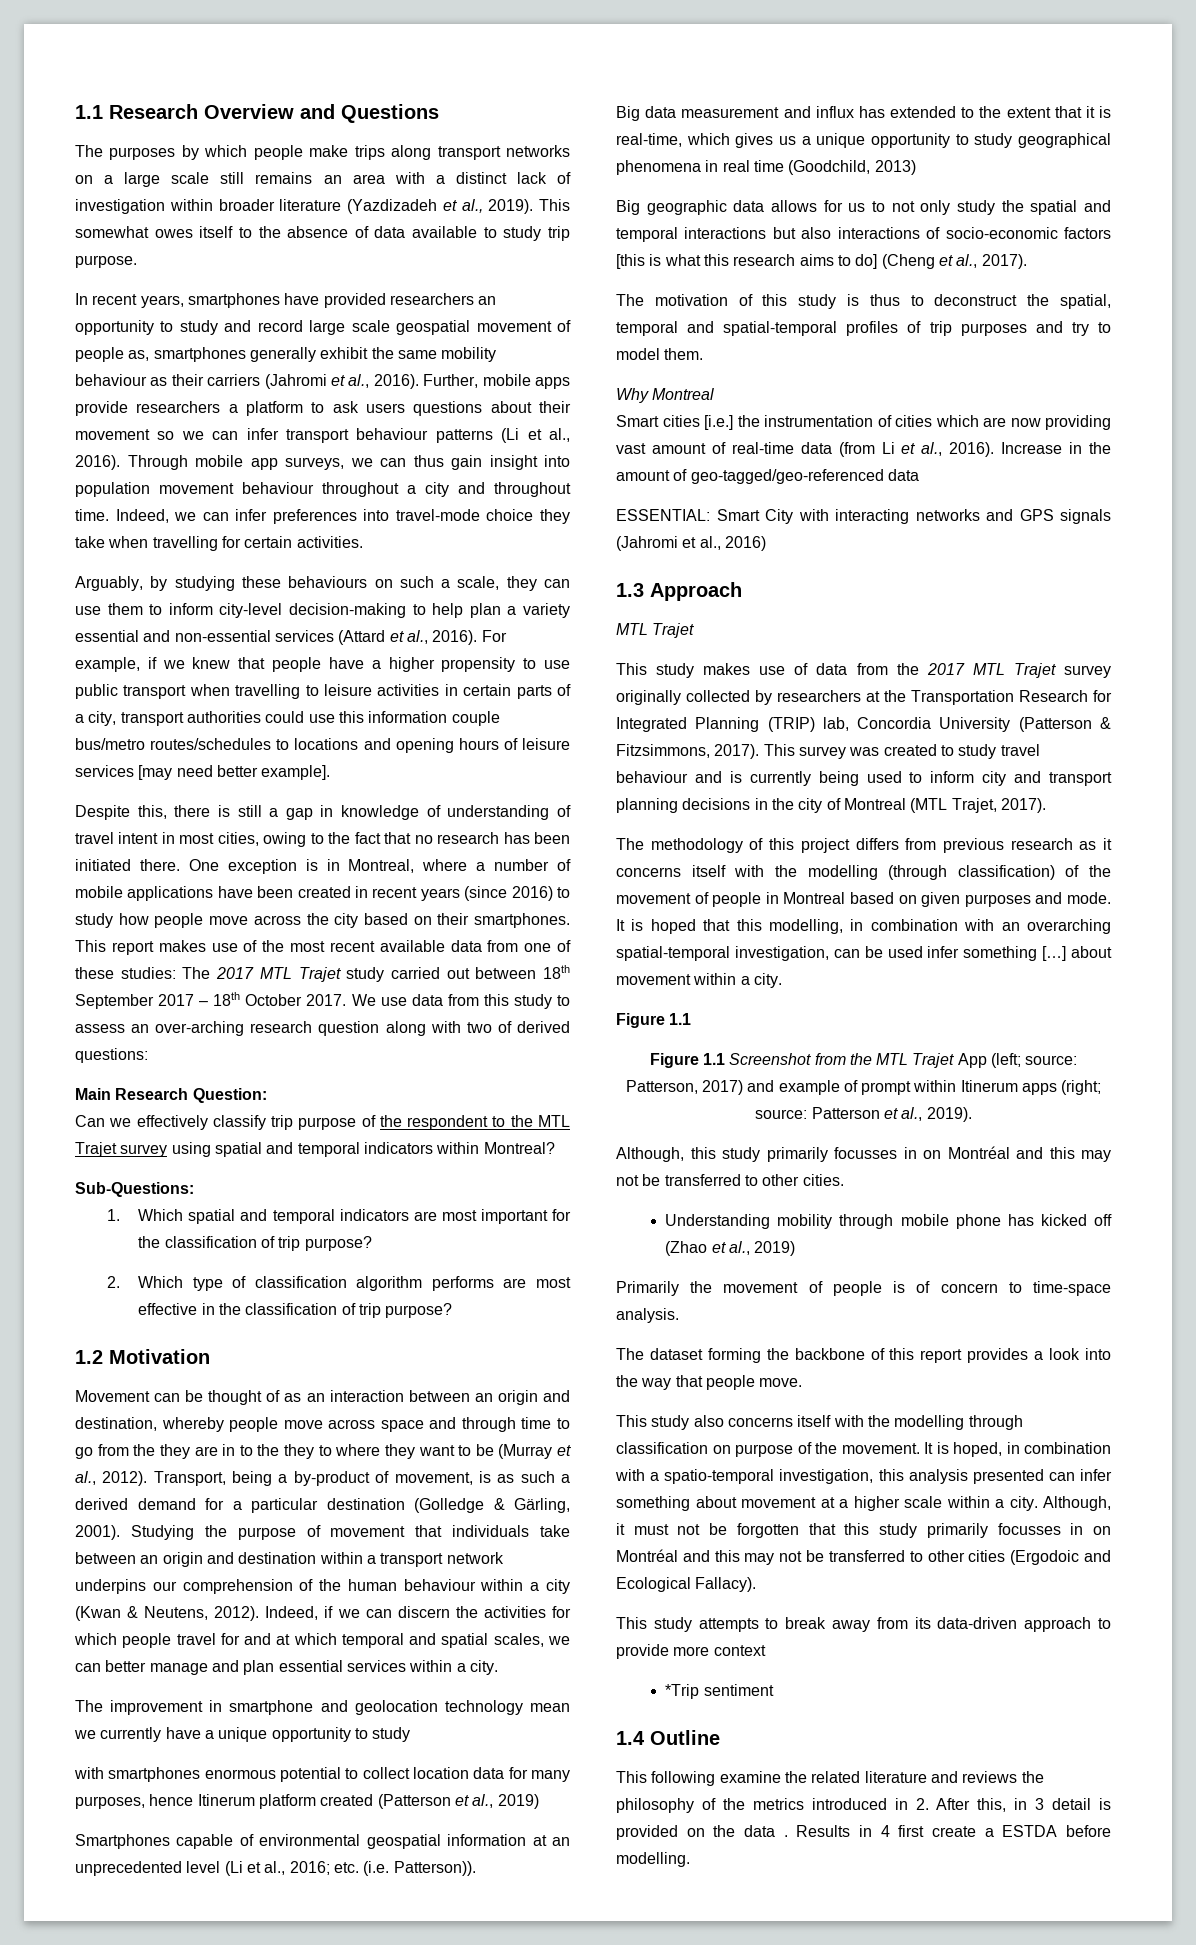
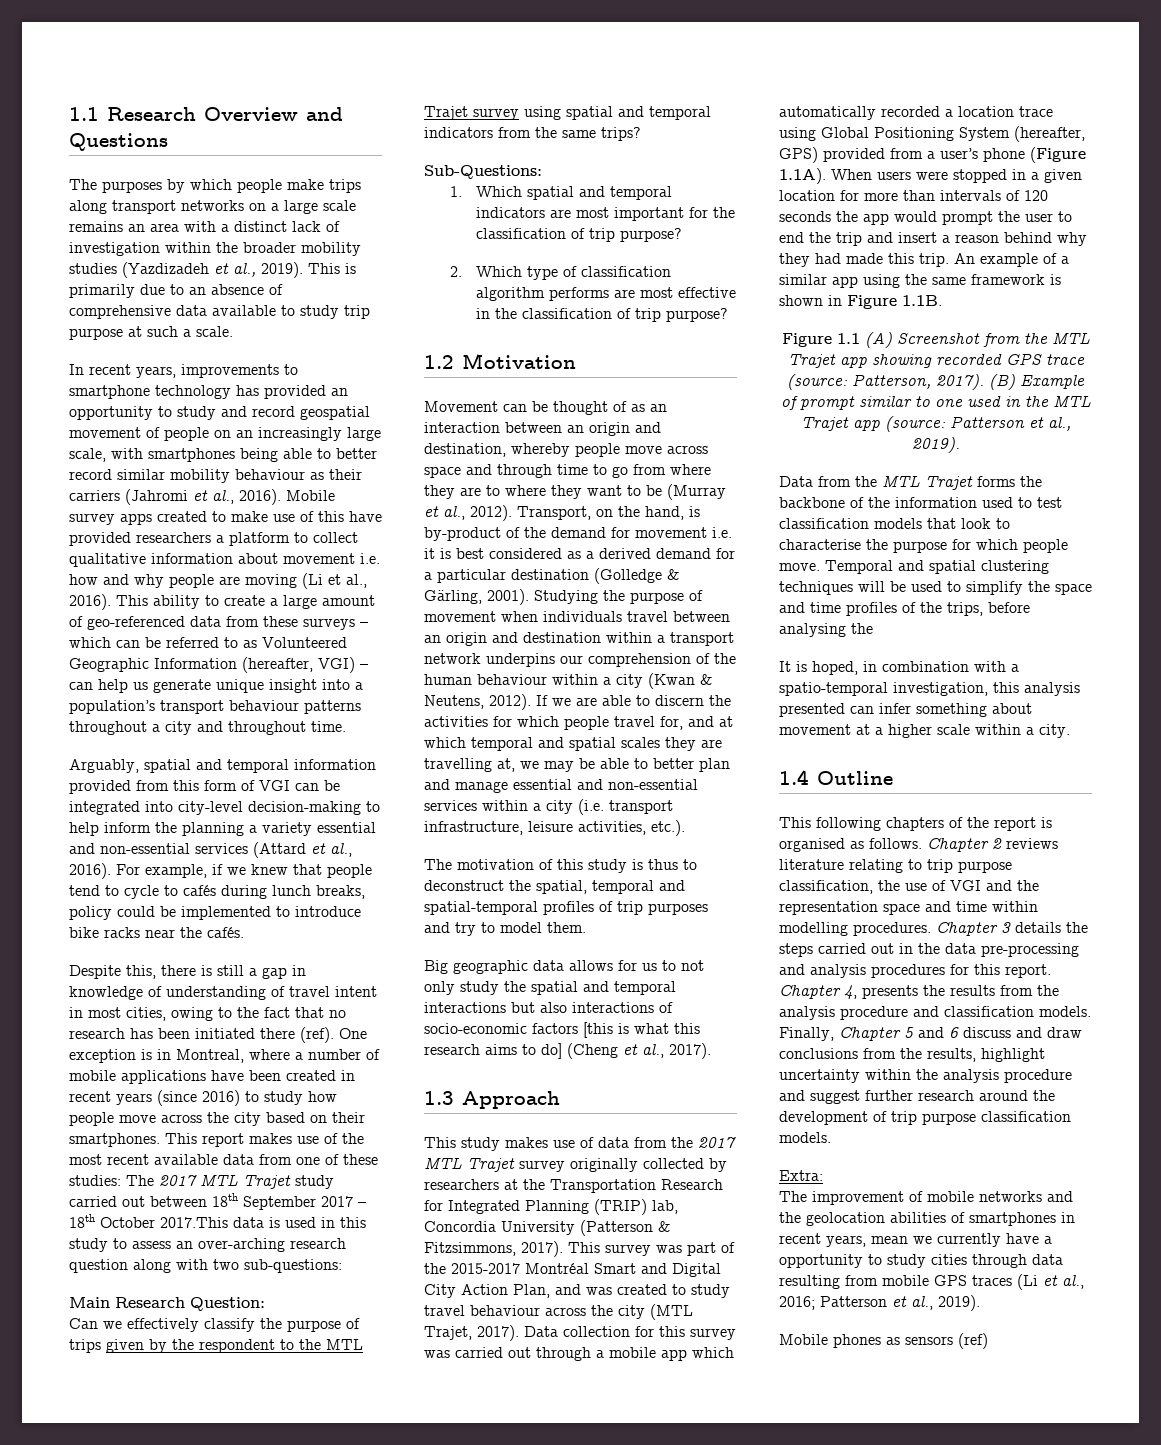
[220,172,245,184] still -> (356, 205) none
[218,199,342,211] broader literature -> [216,242,361,256] [69,263,117,274] the broader mobility studies
[75,226,281,238] somewhat owes itself to the -> [345,263,356,274] [69,284,206,298] is primarily due to an
(369, 232) none -> [69,305,171,319] comprehensive
[75,255,137,268] [75,293,474,308] purpose. // In recent years, smartphones have provided researchers -> [69,326,233,340] [69,364,298,378] [69,385,326,399] purpose at such a scale. // In recent years, improvements to smartphone technology has provided
[309,320,390,335] large scale -> (295, 411) none
[128,347,437,362] as, smartphones generally exhibit the same -> [214,427,381,441] [69,448,377,462] [69,469,165,480] on an increasingly large scale, with smartphones being able to better record similar
[423,374,570,389] [75,401,571,416] [75,428,570,443] [75,455,570,470] [75,482,314,497] Further, mobile apps provide researchers a platform to ask users questions about their movement so we can infer transport behaviour patterns (Li et al., 2016). Through mobile app surveys, we can thus gain insight into population movement behaviour -> [286,490,335,501] [69,511,382,525] [69,532,358,546] [69,553,380,567] [69,573,367,589] [69,594,375,610] [69,616,368,630] [69,637,347,648] [69,657,368,673] [69,679,363,693] [69,700,361,714] Mobile survey apps created to make use of this have provided researchers a platform to collect qualitative information about movement i.e. how and why people are moving (Li et al., 2016). This ability to create a large amount of geo-referenced data from these surveys – which can be referred to as Volunteered Geographic Information (hereafter, VGI) – can help us generate unique insight into a population’s transport behaviour patterns
[115,509,570,524] [75,536,363,551] [75,576,571,591] [75,603,213,615] Indeed, we can infer preferences into travel-mode choice they take when travelling for certain activities. // Arguably, by studying these behaviours on such a scale, they can use them to inform -> [69,759,376,773] [69,780,340,794] [69,801,173,815] // Arguably, spatial and temporal information provided from this form of VGI can be integrated into
[469,603,501,618] plan -> [104,822,244,836] inform the planning
[328,657,570,672] [75,684,571,699] [75,711,500,726] [75,738,570,753] [75,765,331,780] have a higher propensity to use public transport when travelling to leisure activities in certain parts of a city, transport authorities could use this information couple bus/metro routes/schedules to locations and opening hours of leisure services [may need better example]. -> [69,885,365,899] [69,906,361,920] [69,927,244,938] tend to cycle to cafés during lunch breaks, policy could be implemented to introduce bike racks near the cafés.
[139,859,180,871] there. -> [260,1027,334,1043] there (ref).
[306,994,479,1006] 2017. We use data from -> [160,1217,335,1228] 2017.This data is used in
[497,1021,570,1033] [75,1048,148,1063] of derived questions: -> [244,1259,342,1273] sub-questions:
[271,1115,376,1130] trip purpose of -> [260,1318,360,1332] [69,1339,167,1353] the purpose of trips given by
[436,1142,555,1154] within Montreal? -> [498,127,641,141] from the same trips?
[133,1444,314,1459] the they are in to the they -> [670,464,711,475] [424,485,481,499] where they are
[232,1471,555,1486] being a by-product of movement, is as such -> [596,506,700,520] [424,527,732,541] [424,548,581,559] on the hand, is by-product of the demand for movement i.e. it is best considered as
[415,1525,570,1537] that individuals take -> [501,611,668,622] when individuals travel
[265,1606,392,1620] Indeed, if we can -> [536,695,650,706] If we are able to
[220,1633,240,1645] for -> [660,716,683,730] for,
[493,1633,570,1647] [75,1660,498,1675] [75,1700,570,1715] [74,1727,411,1742] [74,1767,570,1782] [75,1794,539,1809] [75,1834,570,1849] [75,1861,476,1876] [616,106,1111,121] [616,133,1111,148] [616,160,916,175] scales, we can better manage and plan essential services within a city. // The improvement in smartphone and geolocation technology mean we currently have a unique opportunity to study // with smartphones enormous potential to collect location data for many purposes, hence Itinerum platform created (Patterson et al., 2019) // Smartphones capable of environmental geospatial information at an unprecedented level (Li et al., 2016; etc. (i.e. Patterson)). // Big data measurement and influx has extended to the extent that it is real-time, which gives us a unique opportunity to study geographical phenomena in real time (Goodchild, 2013) -> [621,737,722,751] [424,758,730,772] [424,779,698,793] [424,799,673,815] [424,820,685,836] [424,859,697,873] [424,880,685,894] [424,901,708,915] [424,922,586,936] scales they are travelling at, we may be able to better plan and manage essential and non-essential services within a city (i.e. transport infrastructure, leisure activities, etc.). // The motivation of this study is thus to deconstruct the spatial, temporal and spatial-temporal profiles of trip purposes and try to model them.
[616,294,1111,309] [616,321,1111,336] [616,348,704,360] [616,388,715,403] [616,415,1111,430] [616,442,1111,457] [616,469,919,484] [616,509,1111,524] [616,536,766,551] // The motivation of this study is thus to deconstruct the spatial, temporal and spatial-temporal profiles of trip purposes and try to model them. // Why Montreal // Smart cities [i.e.] the instrumentation of cities which are now providing vast amount of real-time data (from Li et al., 2016). Increase in the amount of geo-tagged/geo-referenced data // ESSENTIAL: Smart City with interacting networks and GPS signals (Jahromi et al., 2016) -> (711, 1051) none
[616,623,695,638] // MTL Trajet -> (560, 1100) none
(880, 751) none -> [687,1242,735,1256] [424,1263,721,1277] [424,1284,612,1298] part of the 2015-2017 Montréal Smart and Digital City Action Plan, and was
[694,771,1112,786] [616,798,1046,813] [616,838,1112,853] [616,865,1111,880] [616,892,1111,907] [616,919,1111,934] [616,946,1112,961] [616,973,782,988] [616,1013,692,1028] [649,1053,725,1068] and is currently being used to inform city and transport planning decisions in the city of Montreal (MTL Trajet, 2017). // The methodology of this project differs from previous research as it concerns itself with the modelling (through classification) of the movement of people in Montreal based on given purposes and mode. It is hoped that this modelling, in combination with an overarching spatial-temporal investigation, can be used infer something […] about movement within a city. // Figure 1.1 // Figure 1.1 -> [545,1304,693,1320] [424,1325,736,1341] [424,1347,734,1361] [779,106,1053,120] [779,126,1085,142] [779,147,1086,163] [779,168,1082,184] [779,190,1048,201] [779,211,1072,225] [779,232,1087,246] [779,253,1069,267] [779,274,1061,288] [779,295,942,309] [781,332,892,348] across the city (MTL Trajet, 2017). Data collection for this survey was carried out through a mobile app which automatically recorded a location trace using Global Positioning System (hereafter, GPS) provided from a user’s phone (Figure 1.1A). When users were stopped in a given location for more than intervals of 120 seconds the app would prompt the user to end the trip and insert a reason behind why they had made this trip. An example of a similar app using the same framework is shown in Figure 1.1B. // Figure 1.1 (A)
[957,1053,1078,1068] [625,1080,1102,1095] [755,1107,972,1122] [616,1146,1111,1162] [616,1174,844,1186] [665,1214,1112,1229] [665,1241,796,1256] [616,1281,1111,1296] [616,1308,679,1323] [616,1348,1111,1363] [616,1375,803,1390] [616,1415,1023,1430] [616,1442,920,1457] App (left; source: Patterson, 2017) and example of prompt within Itinerum apps (right; source: Patterson et al., 2019). // Although, this study primarily focusses in on Montréal and this may not be transferred to other cities. // Understanding mobility through mobile phone has kicked off (Zhao et al., 2019) // Primarily the movement of people is of concern to time-space analysis. // The dataset forming the backbone of this report provides a look into the way that people move. // This study also concerns itself with the modelling through classification on purpose of the movement. -> [839,353,1085,368] [787,374,1085,390] [780,395,1091,410] [800,416,1071,432] [911,437,960,453] [779,475,1042,490] [779,497,1062,508] [779,518,1010,529] [779,539,1068,553] [779,560,1049,574] [779,581,1092,595] [779,602,1030,616] [779,623,873,637] app showing recorded GPS trace (source: Patterson, 2017). (B) Example of prompt similar to one used in the MTL Trajet app (source: Patterson et al., 2019). // Data from the MTL Trajet forms the backbone of the information used to test classification models that look to characterise the purpose for which people move. Temporal and spatial clustering techniques will be used to simplify the space and time profiles of the trips, before analysing the //
[1043,1496,1111,1511] [616,1523,1111,1538] [616,1549,1111,1565] [616,1577,757,1592] [616,1617,1111,1632] [616,1644,766,1659] [665,1684,774,1699] [616,1730,720,1745] [616,1771,1044,1786] [616,1798,1111,1813] [616,1825,1111,1840] [616,1852,690,1867] Although, it must not be forgotten that this study primarily focusses in on Montréal and this may not be transferred to other cities (Ergodoic and Ecological Fallacy). // This study attempts to break away from its data-driven approach to provide more context // *Trip sentiment // 1.4 Outline // This following examine the related literature and reviews the philosophy of the metrics introduced in 2. After this, in 3 detail is provided on the data . Results in 4 first create a ESTDA before modelling. -> [779,770,893,785] [779,817,1052,831] [779,838,1058,852] [779,859,1012,873] [779,880,1039,894] [779,901,1038,915] [779,922,1088,936] [779,943,1079,957] [779,964,1051,978] [779,985,1059,1000] [779,1006,1091,1020] [779,1027,1082,1041] [779,1048,1045,1062] [779,1069,1072,1083] [779,1090,1055,1104] [779,1111,1071,1125] [779,1132,831,1143] [779,1170,823,1181] [779,1191,1073,1205] [779,1212,1075,1226] [779,1233,1052,1247] [779,1254,1063,1268] [779,1274,1084,1290] [779,1295,980,1311] [779,1333,988,1349] // 1.4 Outline // This following chapters of the report is organised as follows. Chapter 2 reviews literature relating to trip purpose classification, the use of VGI and the representation space and time within modelling procedures. Chapter 3 details the steps carried out in the data pre-processing and analysis procedures for this report. Chapter 4, presents the results from the analysis procedure and classification models. Finally, Chapter 5 and 6 discuss and draw conclusions from the results, highlight uncertainty within the analysis procedure and suggest further research around the development of trip purpose classification models. // Extra: // The improvement of mobile networks and the geolocation abilities of smartphones in recent years, mean we currently have a opportunity to study cities through data resulting from mobile GPS traces (Li et al., 2016; Patterson et al., 2019). // Mobile phones as sensors (ref)

